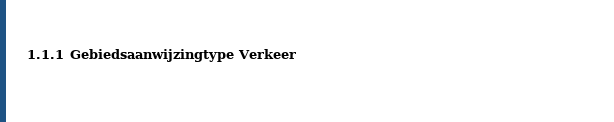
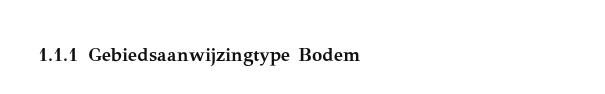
[238,49,297,59] Verkeer -> [298,48,360,62] Bodem

